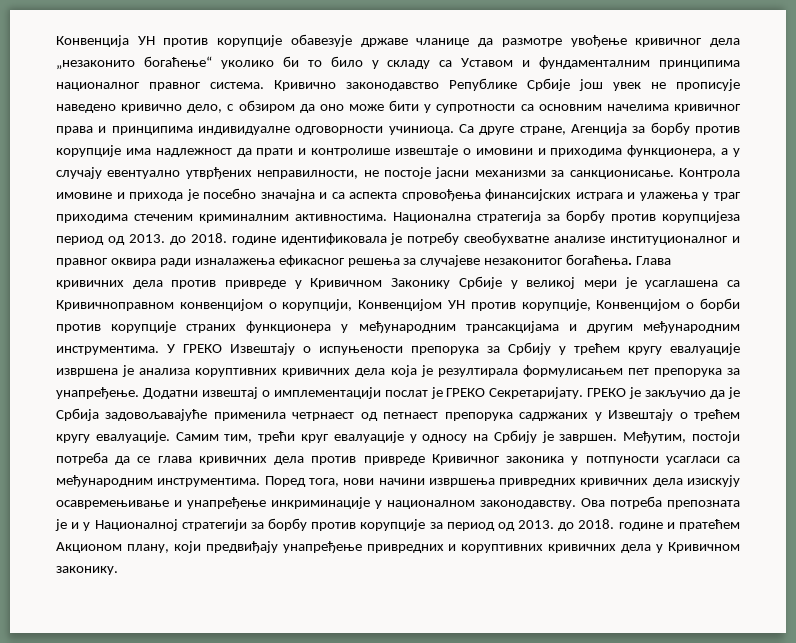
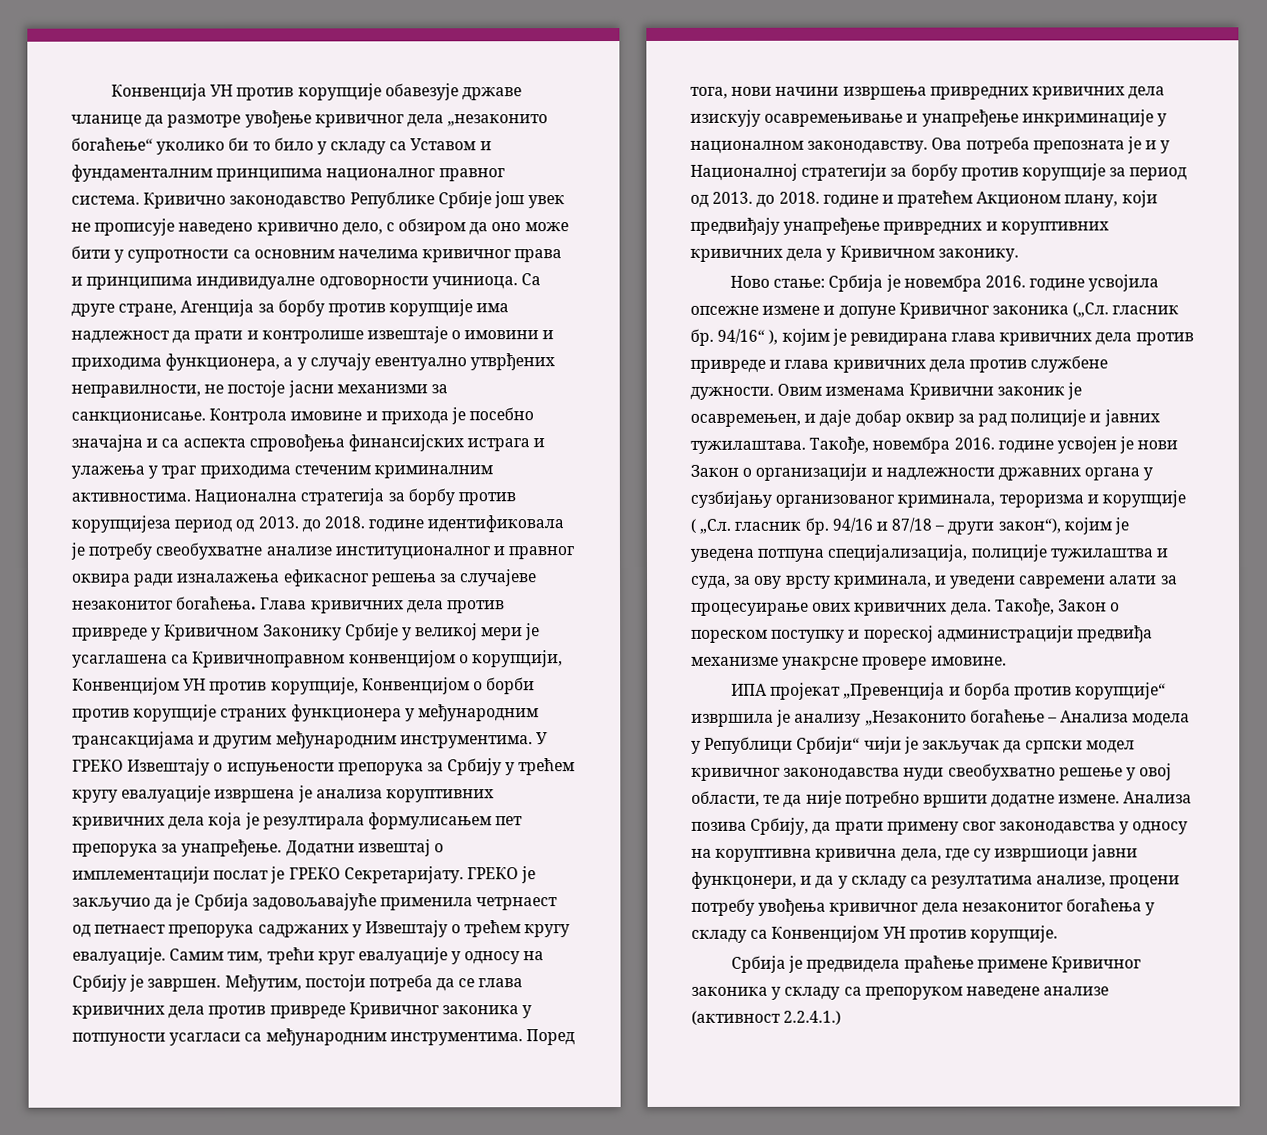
(118, 570) none -> [730,274,1160,292] [690,302,1180,319] [690,328,1194,346] [690,355,1109,373] [690,382,1082,400] [690,409,1160,427] [690,436,1179,454] [690,463,1154,481] [690,490,1186,508] [690,517,1130,535] [690,544,1168,562] [691,575,1178,589] [691,598,1121,616] [691,625,1153,643] [691,656,1007,670] [731,682,1167,700] [691,709,1191,727] [691,736,1136,754] [691,763,1173,781] [691,790,1193,808] [691,817,1189,835] [691,844,1139,862] [691,871,1181,889] [691,898,1156,916] [691,925,1058,943] [731,955,1142,973] [691,986,1110,1000] [691,1010,842,1025] // Ново стање: Србија је новембра 2016. године усвојила опсежне измене и допуне Кривичног законика („Сл. гласник бр. 94/16“ ), којим је ревидирана глава кривичних дела против привреде и глава кривичних дела против службене дужности. Овим изменама Кривични законик је осавремењен, и даје добар оквир за рад полиције и јавних тужилаштава. Такође, новембра 2016. године усвојен је нови Закон о организацији и надлежности државних органа у сузбијању организованог криминала, тероризма и корупције ( „Сл. гласник бр. 94/16 и 87/18 – други закон“), којим је уведена потпуна специјализација, полиције тужилаштва и суда, за ову врсту криминала, и уведени савремени алати за процесуирање ових кривичних дела. Такође, Закон о пореском поступку и пореској администрацији предвиђа механизме унакрсне провере имовине. // ИПА пројекат „Превенција и борба против корупције“ извршила је анализу „Незаконито богаћење – Анализа модела у Републици Србији“ чији је закључак да српски модел кривичног законодавства нуди свеобухватно решење у овој области, те да није потребно вршити додатне измене. Анализа позива Србију, да прати примену свог законодавства у односу на коруптивна кривична дела, где су извршиоци јавни функцонери, и да у складу са резултатима анализе, процени потребу увођења кривичног дела незаконитог богаћења у складу са Конвенцијом УН против корупције. // Србија је предвидела праћење примене Кривичног законика у складу са препоруком наведене анализе (активност 2.2.4.1.)

